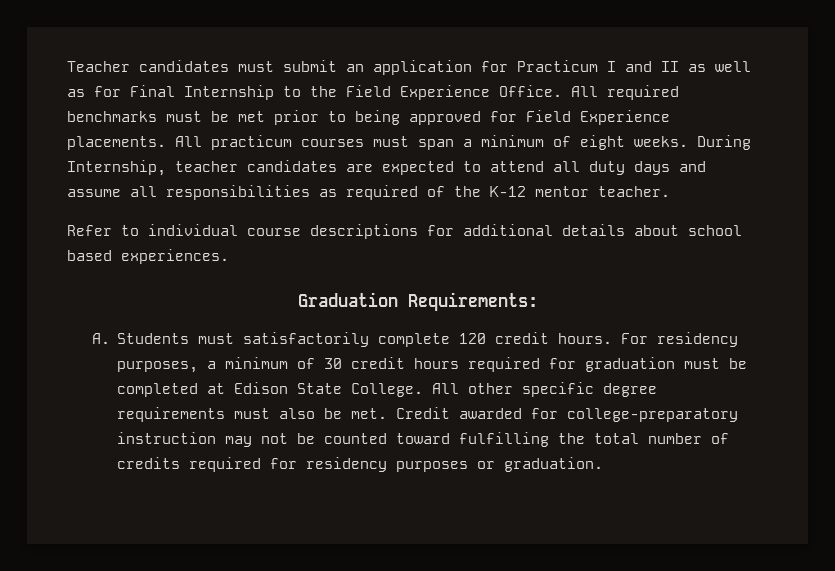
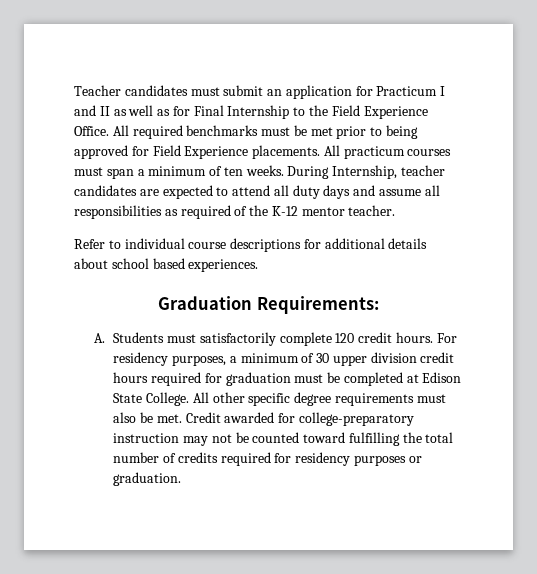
[580,135,625,150] eight -> [223,167,243,176] ten
(343, 363) none -> [332,352,417,366] upper division

